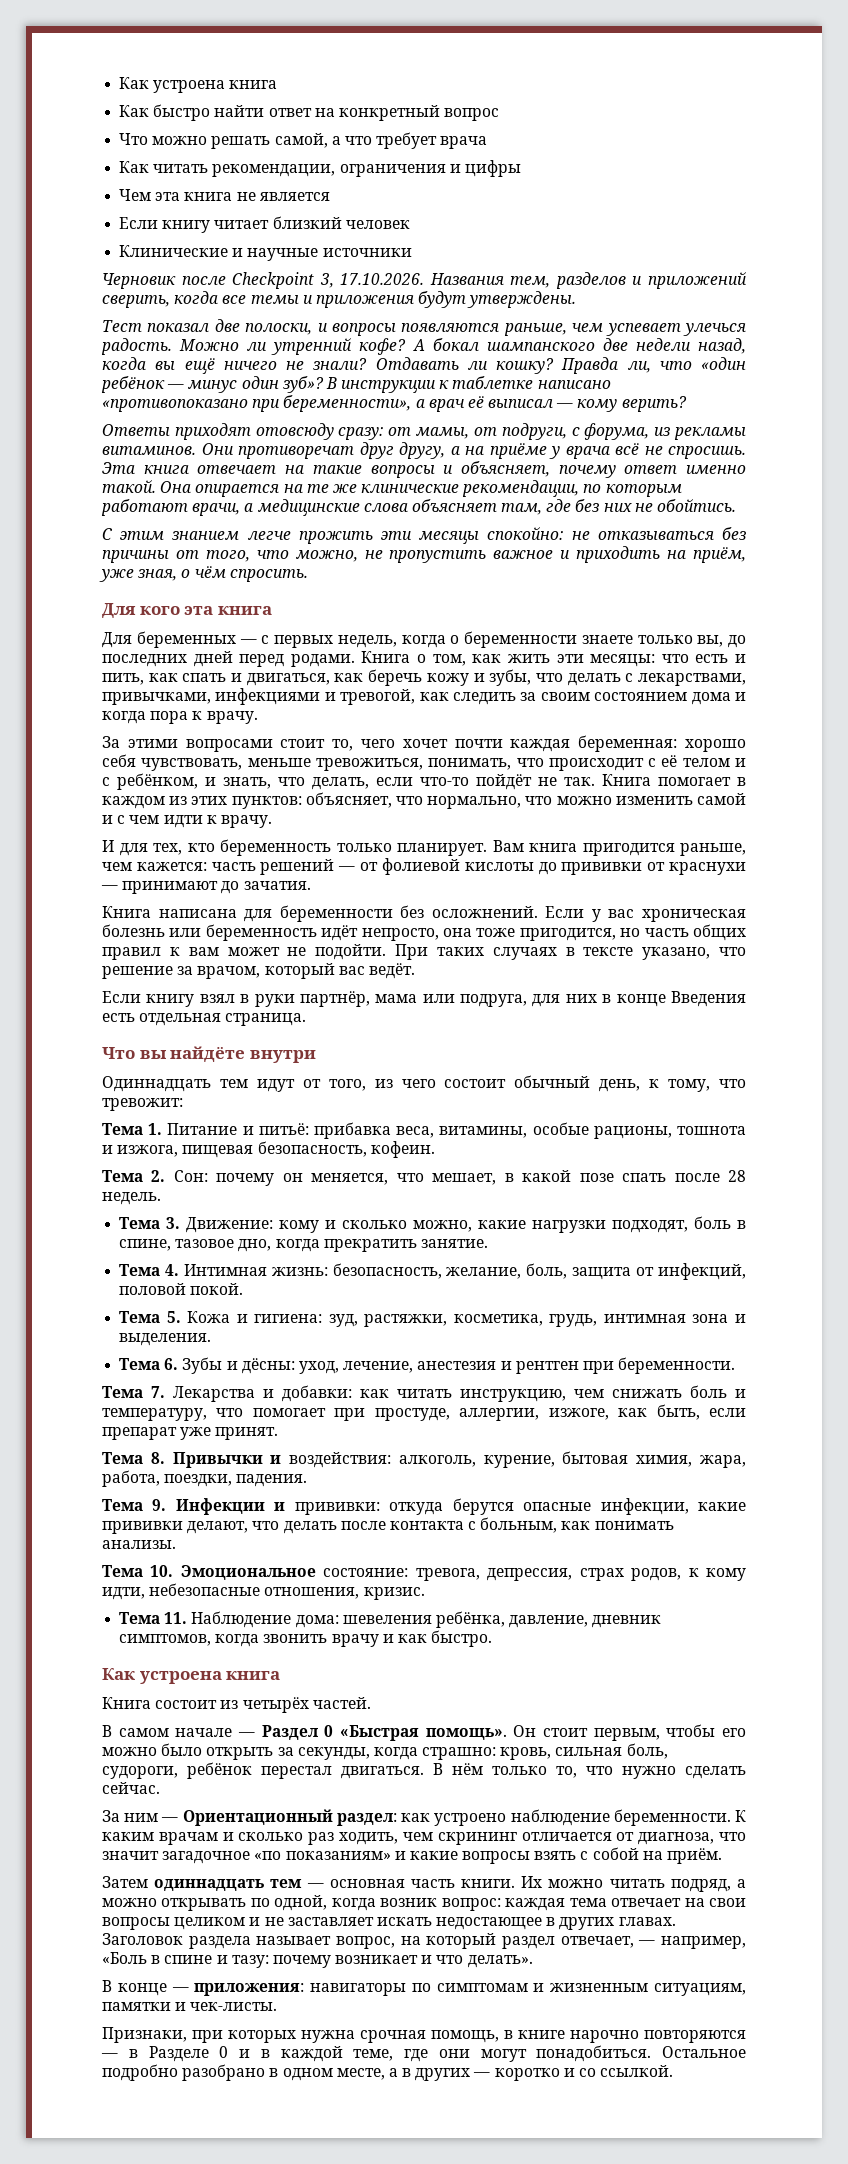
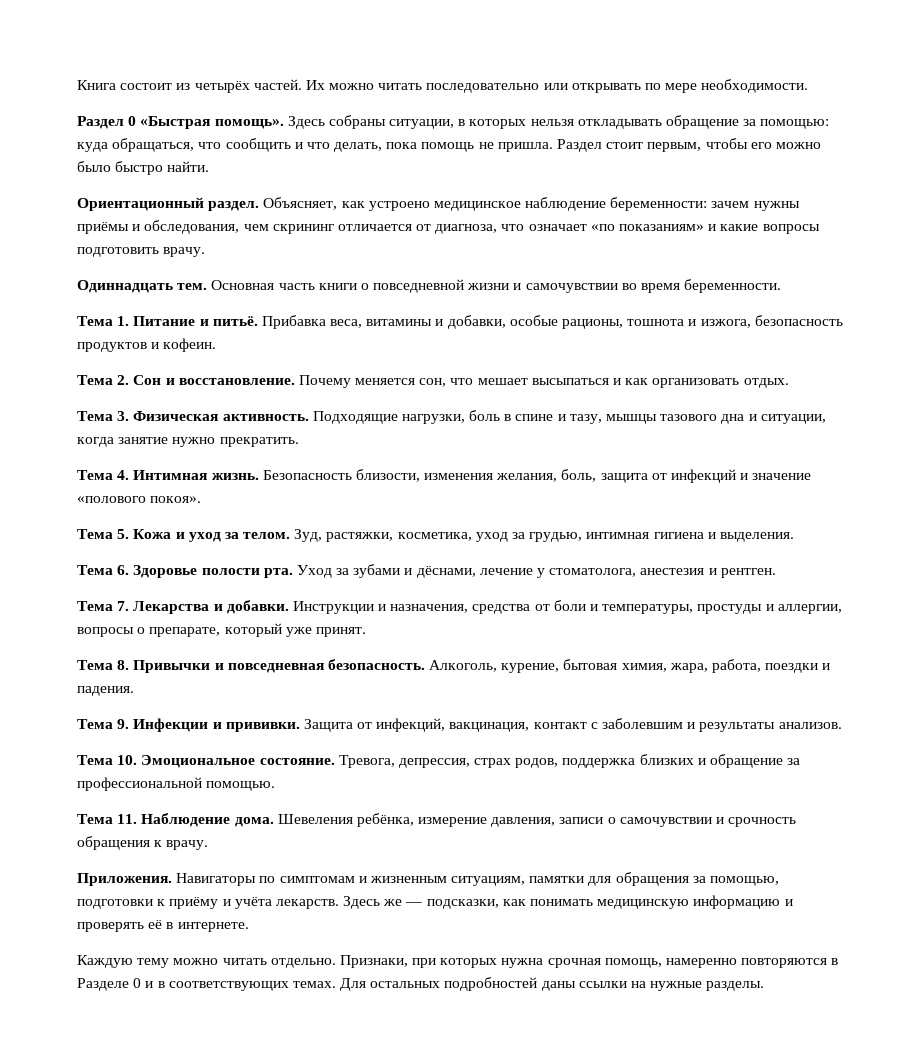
[119,77,278,93] [119,104,500,121] [119,132,488,149] [119,160,521,177] [119,189,330,201] [119,216,410,233] [119,245,412,261] [102,272,747,289] [102,291,577,308] [102,319,746,336] [101,338,747,355] [102,357,746,374] [101,376,611,393] [102,395,687,412] [102,423,746,440] [102,442,746,459] [102,461,746,478] [102,480,682,497] [101,499,737,516] [102,527,746,544] [102,546,746,563] [99,566,308,582] [102,603,272,618] [102,631,746,648] [102,651,747,667] [102,669,746,686] [102,688,746,705] [102,711,258,724] [102,735,746,752] [102,754,746,771] [102,773,746,790] [102,792,746,809] [102,815,272,828] [102,839,746,856] [102,858,746,875] [101,881,311,894] [102,905,746,922] [102,924,746,941] [102,944,746,960] [102,963,415,979] [102,991,746,1007] [102,1013,307,1026] [102,1046,316,1063] [102,1075,746,1092] [102,1098,183,1111] [102,1122,528,1139] Как устроена книга // Как быстро найти ответ на конкретный вопрос // Что можно решать самой, а что требует врача // Как читать рекомендации, ограничения и цифры // Чем эта книга не является // Если книгу читает близкий человек // Клинические и научные источники // Черновик после Checkpoint 3, 17.10.2026. Названия тем, разделов и приложений сверить, когда все темы и приложения будут утверждены. // Тест показал две полоски, и вопросы появляются раньше, чем успевает улечься радость. Можно ли утренний кофе? А бокал шампанского две недели назад, когда вы ещё ничего не знали? Отдавать ли кошку? Правда ли, что «один ребёнок — минус один зуб»? В инструкции к таблетке написано «противопоказано при беременности», а врач её выписал — кому верить? // Ответы приходят отовсюду сразу: от мамы, от подруги, с форума, из рекламы витаминов. Они противоречат друг другу, а на приёме у врача всё не спросишь. Эта книга отвечает на такие вопросы и объясняет, почему ответ именно такой. Она опирается на те же клинические рекомендации, по которым работают врачи, а медицинские слова объясняет там, где без них не обойтись. // С этим знанием легче прожить эти месяцы спокойно: не отказываться без причины от того, что можно, не пропустить важное и приходить на приём, уже зная, о чём спросить. // Для кого эта книга // Для беременных — с первых недель, когда о беременности знаете только вы, до последних дней перед родами. Книга о том, как жить эти месяцы: что есть и пить, как спать и двигаться, как беречь кожу и зубы, что делать с лекарствами, привычками, инфекциями и тревогой, как следить за своим состоянием дома и когда пора к врачу. // За этими вопросами стоит то, чего хочет почти каждая беременная: хорошо себя чувствовать, меньше тревожиться, понимать, что происходит с её телом и с ребёнком, и знать, что делать, если что-то пойдёт не так. Книга помогает в каждом из этих пунктов: объясняет, что нормально, что можно изменить самой и с чем идти к врачу. // И для тех, кто беременность только планирует. Вам книга пригодится раньше, чем кажется: часть решений — от фолиевой кислоты до прививки от краснухи — принимают до зачатия. // Книга написана для беременности без осложнений. Если у вас хроническая болезнь или беременность идёт непросто, она тоже пригодится, но часть общих правил к вам может не подойти. При таких случаях в тексте указано, что решение за врачом, который вас ведёт. // Если книгу взял в руки партнёр, мама или подруга, для них в конце Введения есть отдельная страница. // Что вы найдёте внутри // Одиннадцать тем идут от того, из чего состоит обычный день, к тому, что тревожит: // Тема 1. Питание и питьё: прибавка веса, витамины, -> [77,79,809,93] [77,115,830,129] [77,138,821,152] [77,161,210,175] [77,197,800,211] [77,220,820,234] [77,247,206,257] [77,279,782,293] [77,315,506,329] Книга состоит из четырёх частей. Их можно читать последовательно или открывать по мере необходимости. // Раздел 0 «Быстрая помощь». Здесь собраны ситуации, в которых нельзя откладывать обращение за помощью: куда обращаться, что сообщить и что делать, пока помощь не пришла. Раздел стоит первым, чтобы его можно было быстро найти. // Ориентационный раздел. Объясняет, как устроено медицинское наблюдение беременности: зачем нужны приёмы и обследования, чем скрининг отличается от диагноза, что означает «по показаниям» и какие вопросы подготовить врачу. // Одиннадцать тем. Основная часть книги о повседневной жизни и самочувствии во время беременности. // Тема 1. Питание и питьё. Прибавка веса, витамины и добавки,
[182,1141,367,1158] пищевая безопасность, -> [754,315,843,326] [77,342,160,352] безопасность продуктов и
[173,1170,746,1186] [102,1192,161,1205] [119,1216,746,1233] [119,1239,488,1252] [119,1263,746,1280] [119,1283,244,1295] [119,1311,746,1327] [119,1333,212,1346] [119,1357,736,1374] [102,1385,746,1402] [102,1404,747,1421] [102,1427,177,1440] Сон: почему он меняется, что мешает, в какой позе спать после 28 недель. // Тема 3. Движение: кому и сколько можно, какие нагрузки подходят, боль в спине, тазовое дно, когда прекратить занятие. // Тема 4. Интимная жизнь: безопасность, желание, боль, защита от инфекций, половой покой. // Тема 5. Кожа и гигиена: зуд, растяжки, косметика, грудь, интимная зона и выделения. // Тема 6. Зубы и дёсны: уход, лечение, анестезия и рентген при беременности. // Тема 7. Лекарства и добавки: как читать инструкцию, чем снижать боль и температуру, что помогает при простуде, аллергии, изжоге, как быть, если препарат -> [133,375,789,388] [77,410,826,424] [77,437,299,447] [77,469,812,483] [77,496,202,503] [77,529,794,542] [77,564,776,578] [77,600,842,614] [77,623,282,637] Сон и восстановление. Почему меняется сон, что мешает высыпаться и как организовать отдых. // Тема 3. Физическая активность. Подходящие нагрузки, боль в спине и тазу, мышцы тазового дна и ситуации, когда занятие нужно прекратить. // Тема 4. Интимная жизнь. Безопасность близости, изменения желания, боль, защита от инфекций и значение «полового покоя». // Тема 5. Кожа и уход за телом. Зуд, растяжки, косметика, уход за грудью, интимная гигиена и выделения. // Тема 6. Здоровье полости рта. Уход за зубами и дёснами, лечение у стоматолога, анестезия и рентген. // Тема 7. Лекарства и добавки. Инструкции и назначения, средства от боли и температуры, простуды и аллергии, вопросы о препарате, который
[289,1452,476,1468] воздействия: алкоголь, -> [227,659,498,673] повседневная безопасность. Алкоголь,
[164,1474,233,1487] поездки, -> [765,663,831,673] поездки и
[294,1498,747,1515] [102,1517,674,1534] [102,1540,176,1549] прививки: откуда берутся опасные инфекции, какие прививки делают, что делать после контакта с больным, как понимать анализы. -> [225,718,842,732] прививки. Защита от инфекций, вакцинация, контакт с заболевшим и результаты анализов.
[323,1568,480,1581] состояние: тревога, -> [259,755,395,768] состояние. Тревога,
[688,1568,747,1581] [102,1583,425,1600] [119,1611,662,1628] [119,1630,493,1647] [102,1668,281,1684] [102,1697,371,1713] [102,1724,746,1741] [102,1743,668,1760] [102,1762,746,1779] [102,1782,160,1794] [102,1809,746,1826] [102,1832,747,1845] [102,1847,723,1864] [102,1876,746,1892] [102,1895,746,1911] [102,1917,676,1930] [102,1933,746,1949] [102,1952,533,1968] [102,1980,407,1996] к кому идти, небезопасные отношения, кризис. // Тема 11. Наблюдение дома: шевеления ребёнка, давление, дневник симптомов, когда звонить врачу и как быстро. // Как устроена книга // Книга состоит из четырёх частей. // В самом начале — Раздел 0 «Быстрая помощь». Он стоит первым, чтобы его можно было открыть за секунды, когда страшно: кровь, сильная боль, судороги, ребёнок перестал двигаться. В нём только то, что нужно сделать сейчас. // За ним — Ориентационный раздел: как устроено наблюдение беременности. К каким врачам и сколько раз ходить, чем скрининг отличается от диагноза, что значит загадочное «по показаниям» и какие вопросы взять с собой на приём. // Затем одиннадцать тем — основная часть книги. Их можно читать подряд, а можно открывать по одной, когда возник вопрос: каждая тема отвечает на свои вопросы целиком и не заставляет искать недостающее в других главах. Заголовок раздела называет вопрос, на который раздел отвечает, — например, «Боль в спине и тазу: почему возникает и что делать». // В конце — приложения: навигаторы -> [562,754,801,768] [77,777,276,791] [77,813,797,827] [77,836,209,850] [77,873,257,886] поддержка близких и обращение за профессиональной помощью. // Тема 11. Наблюдение дома. Шевеления ребёнка, измерение давления, записи о самочувствии и срочность обращения к врачу. // Приложения. Навигаторы
[175,2002,278,2011] и чек-листы. // -> [588,872,780,886] [77,895,793,909] [77,920,249,932] [77,955,336,968] для обращения за помощью, подготовки к приёму и учёта лекарств. Здесь же — подсказки, как понимать медицинскую информацию и проверять её в интернете. // Каждую тему можно читать отдельно.
[504,2030,746,2043] [101,2053,118,2058] в книге нарочно повторяются — -> [666,958,828,968] намеренно повторяются
[280,2045,746,2062] [102,2064,674,2081] каждой теме, где они могут понадобиться. Остальное подробно разобрано в одном месте, а в других — коротко и со ссылкой. -> [168,977,765,991] соответствующих темах. Для остальных подробностей даны ссылки на нужные разделы.

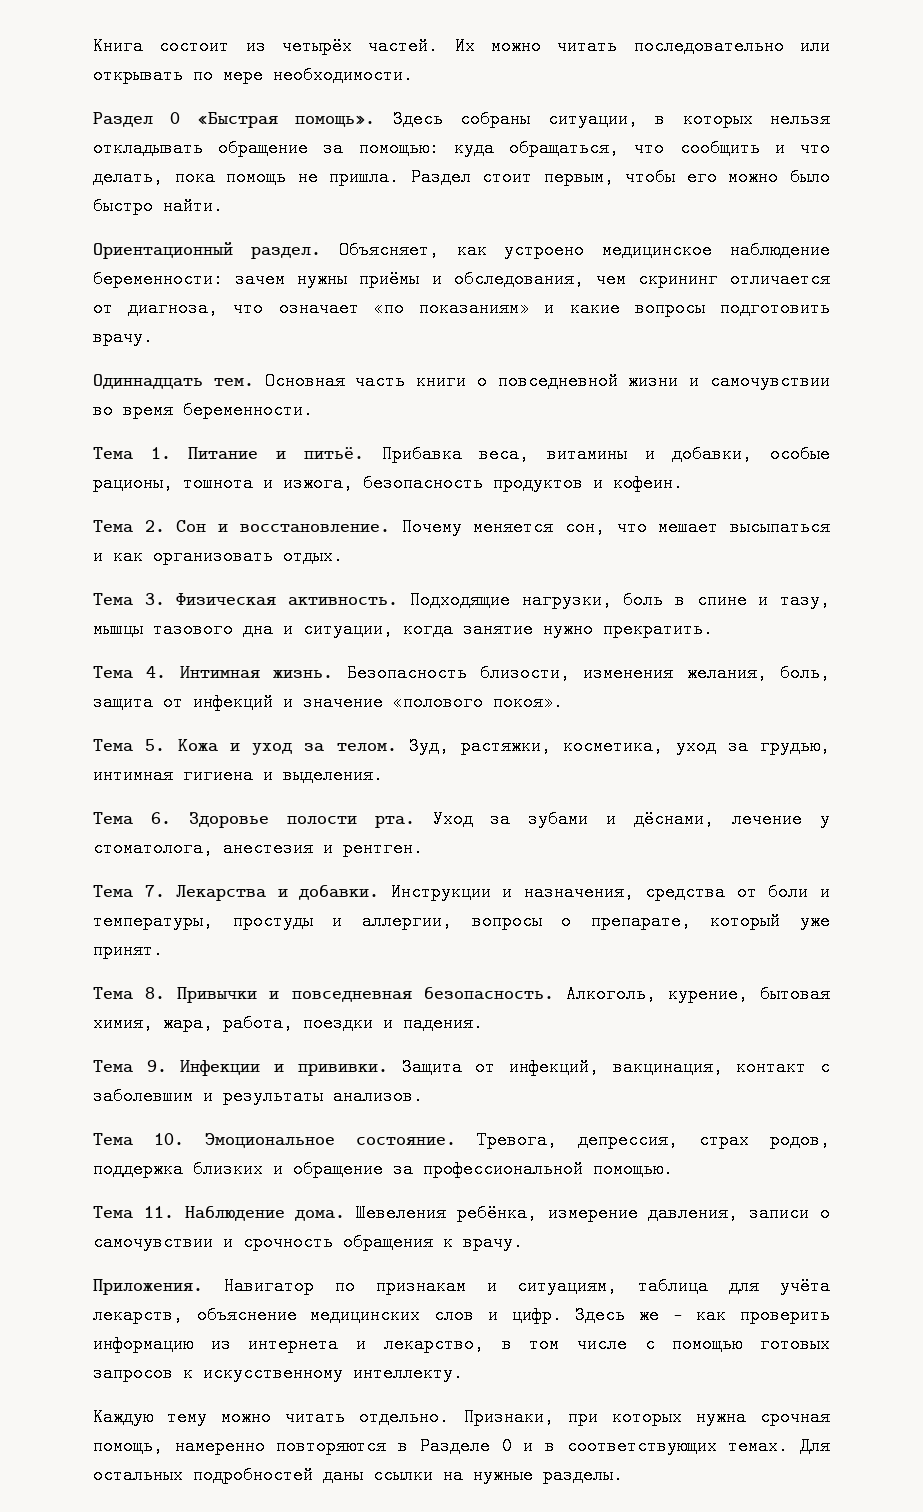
[176,872,780,886] [77,895,793,909] [77,920,249,932] Навигаторы по симптомам и жизненным ситуациям, памятки для обращения за помощью, подготовки к приёму и учёта лекарств. Здесь же — подсказки, как понимать медицинскую информацию и проверять её в интернете. -> [223,1277,830,1295] [93,1306,831,1324] [93,1335,830,1353] [93,1364,463,1382] Навигатор по признакам и ситуациям, таблица для учёта лекарств, объяснение медицинских слов и цифр. Здесь же — как проверить информацию из интернета и лекарство, в том числе с помощью готовых запросов к искусственному интеллекту.

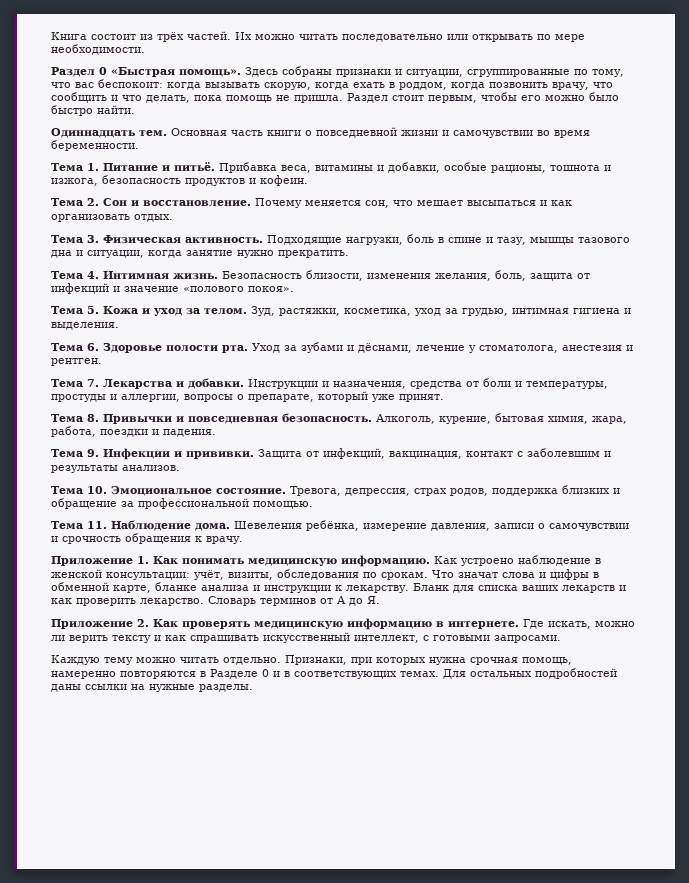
[282,39,352,55] четырёх -> [157,32,184,42] трёх
[547,110,831,128] [93,139,620,157] ситуации, в которых нельзя откладывать обращение за помощью: куда обращаться, -> [336,69,624,77] [51,79,589,90] признаки и ситуации, сгруппированные по тому, что вас беспокоит: когда вызывать скорую, когда ехать в роддом, когда позвонить врачу,
[93,241,830,259] [93,270,830,288] [93,299,830,317] [93,328,153,346] // Ориентационный раздел. Объясняет, как устроено медицинское наблюдение беременности: зачем нужны приёмы и обследования, чем скрининг отличается от диагноза, что означает «по показаниям» и какие вопросы подготовить врачу. -> (135, 109) none
[93,1277,830,1295] [93,1306,831,1324] [93,1335,830,1353] [93,1364,463,1382] Приложения. Навигатор по признакам и ситуациям, таблица для учёта лекарств, объяснение медицинских слов и цифр. Здесь же — как проверить информацию из интернета и лекарство, в том числе с помощью готовых запросов к искусственному интеллекту. -> [51,555,601,567] [51,569,599,580] [51,582,626,593] [51,596,380,606] [51,618,635,630] [51,632,561,643] Приложение 1. Как понимать медицинскую информацию. Как устроено наблюдение в женской консультации: учёт, визиты, обследования по срокам. Что значат слова и цифры в обменной карте, бланке анализа и инструкции к лекарству. Бланк для списка ваших лекарств и как проверить лекарство. Словарь терминов от А до Я. // Приложение 2. Как проверять медицинскую информацию в интернете. Где искать, можно ли верить тексту и как спрашивать искусственный интеллект, с готовыми запросами.

